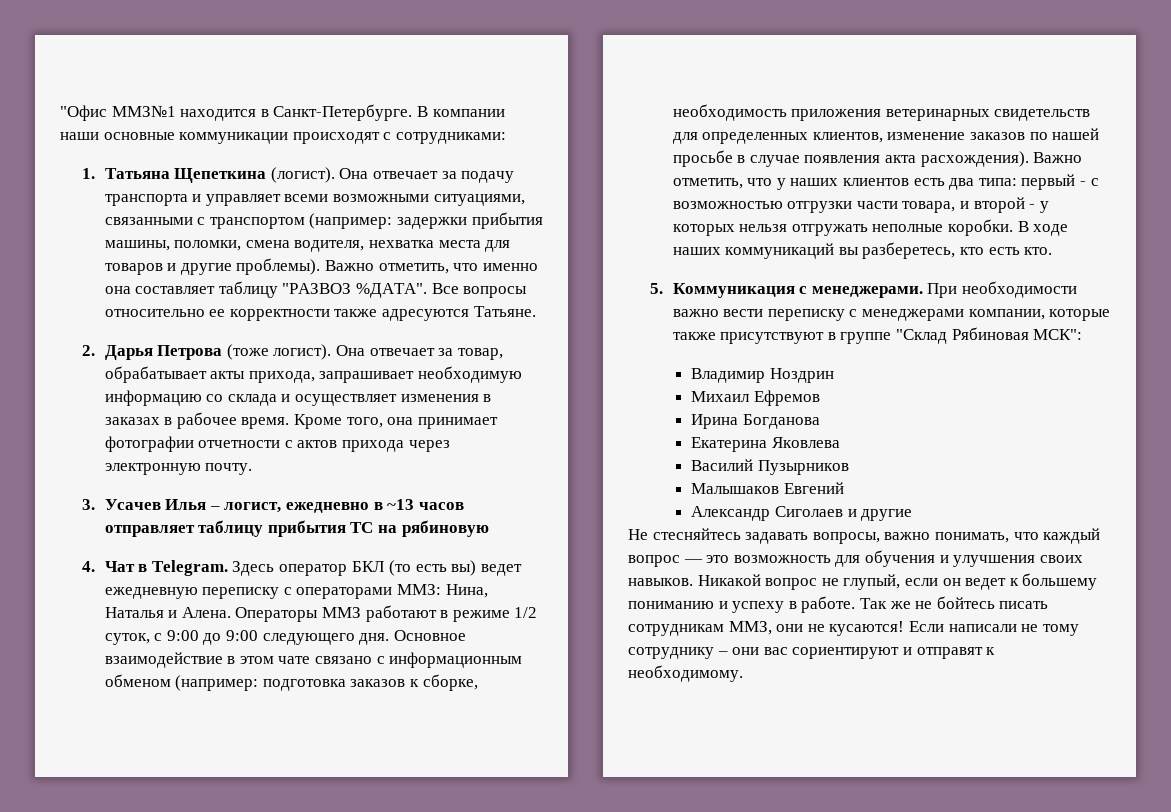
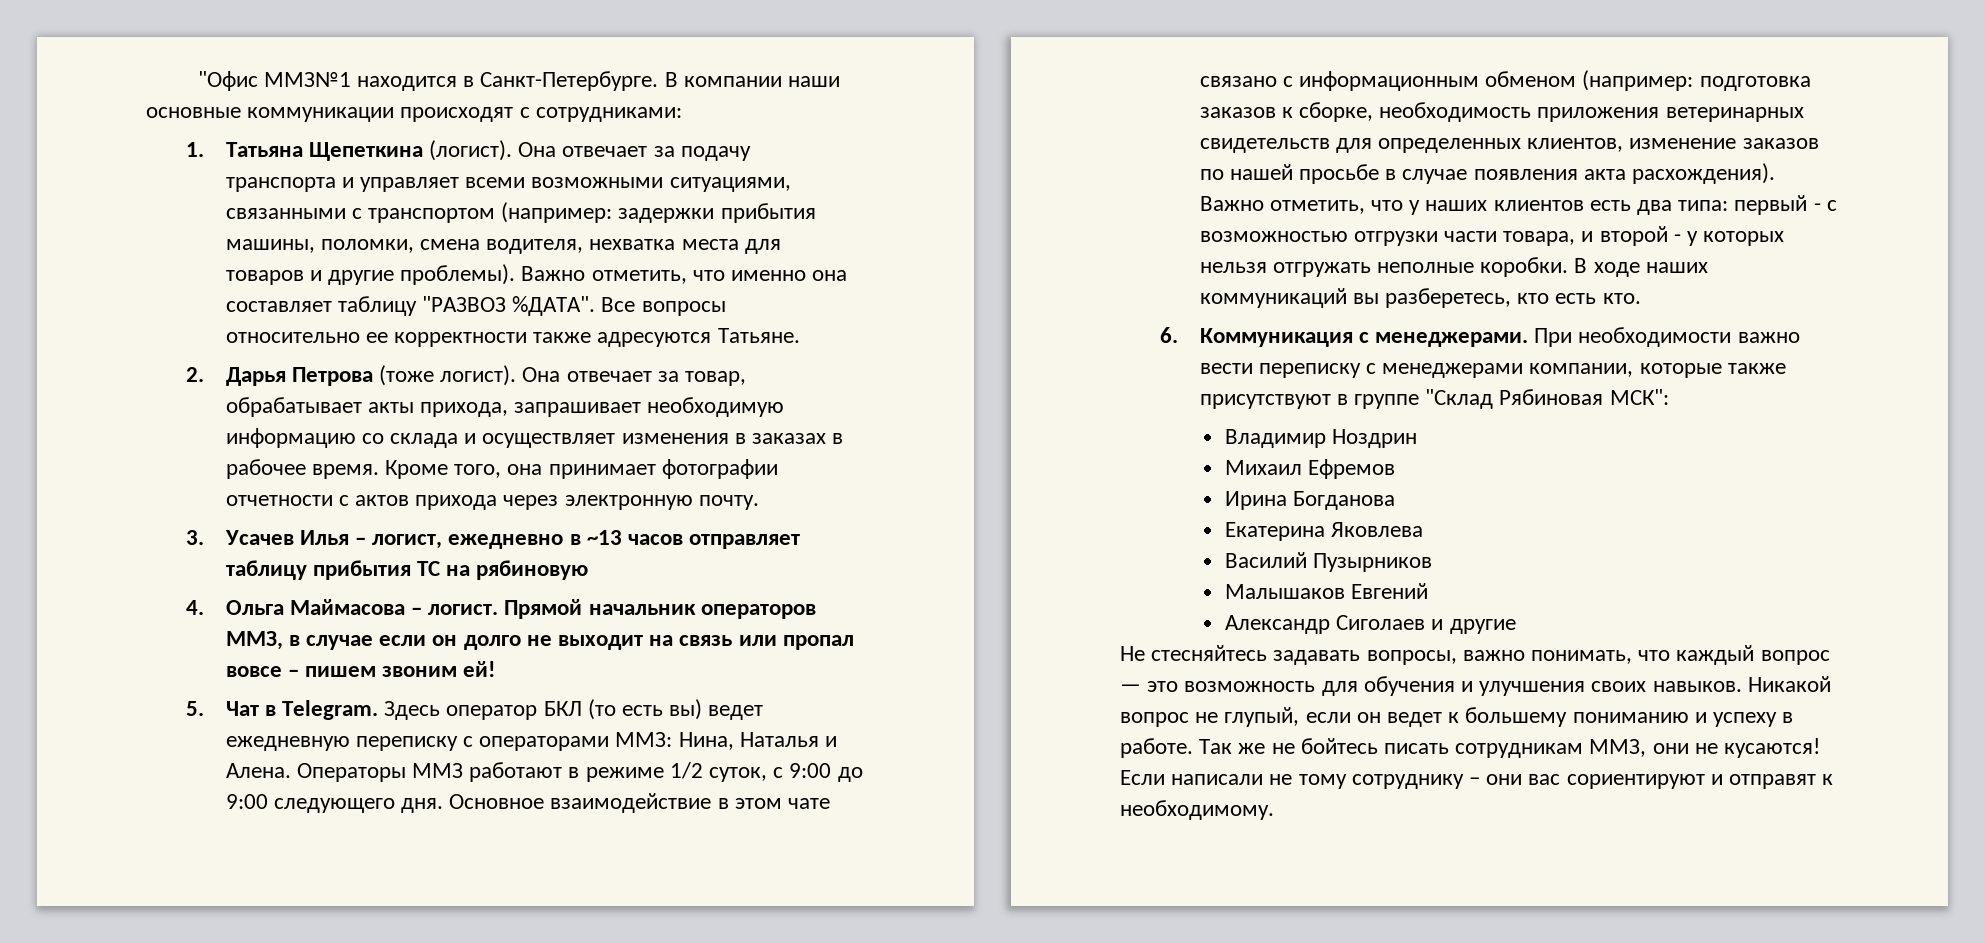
(96, 566) none -> [225,599,816,619] [225,631,854,650] [225,661,496,677] [185,701,204,716] Ольга Маймасова – логист. Прямой начальник операторов ММЗ, в случае если он долго не выходит на связь или пропал вовсе – пишем звоним ей! // 5.
[650,283,664,294] 5. -> [1159,327,1178,343] 6.

